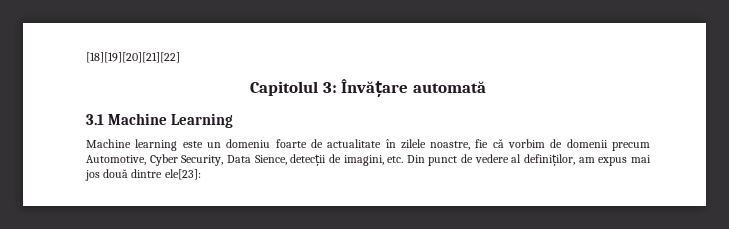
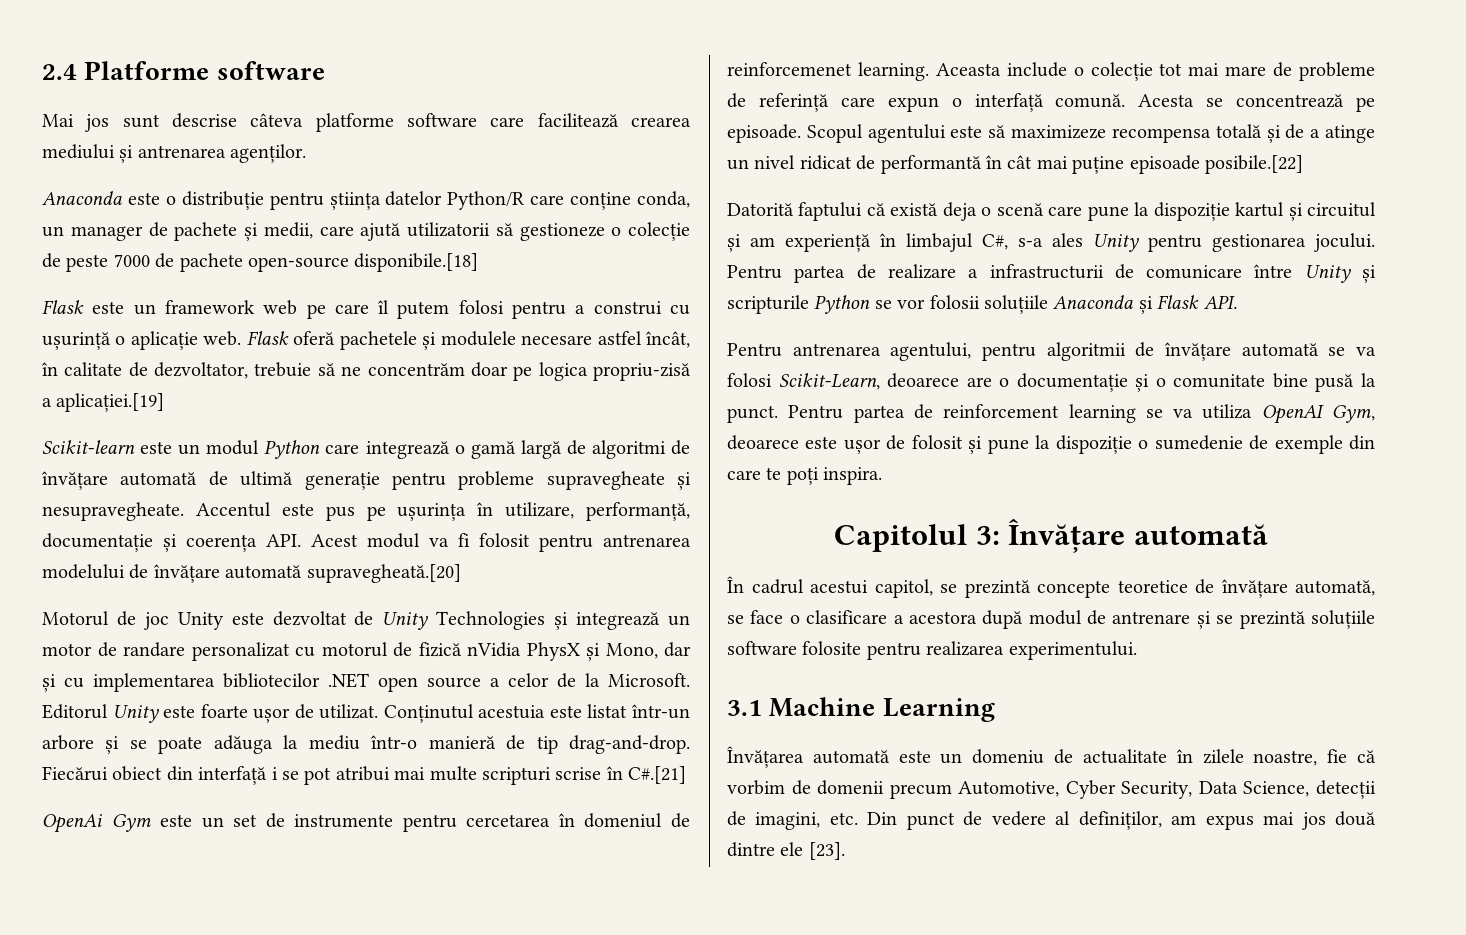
[86,52,180,63] [250,79,486,97] [18][19][20][21][22] // Capitolul 3: Învățare automată -> [42,61,325,80] [42,113,691,132] [42,144,307,163] [42,191,690,210] [42,222,690,241] [42,253,479,272] [42,300,690,319] [42,331,690,350] [41,362,692,381] [42,393,165,412] [42,440,691,459] [41,471,691,490] [42,502,690,521] [42,533,691,552] [42,564,461,583] [42,611,690,630] [42,642,691,661] [42,673,690,692] [42,704,690,723] [42,735,690,754] [42,766,687,785] [42,813,690,833] [727,62,1375,81] [727,93,1375,112] [727,124,1376,143] [727,155,1303,174] [727,202,1376,221] [727,233,1375,252] [727,264,1376,283] [727,295,1237,314] [727,342,1376,361] [727,373,1376,392] [727,404,1375,424] [727,435,1375,454] [727,467,883,485] [834,518,1268,553] [727,576,1375,598] [727,610,1375,629] [727,641,1137,660] 2.4 Platforme software // Mai jos sunt descrise câteva platforme software care facilitează crearea mediului și antrenarea agenților. // Anaconda este o distribuție pentru știința datelor Python/R care conține conda, un manager de pachete și medii, care ajută utilizatorii să gestioneze o colecție de peste 7000 de pachete open-source disponibile.[18] // Flask este un framework web pe care îl putem folosi pentru a construi cu ușurință o aplicație web. Flask oferă pachetele și modulele necesare astfel încât, în calitate de dezvoltator, trebuie să ne concentrăm doar pe logica propriu-zisă a aplicației.[19] // Scikit-learn este un modul Python care integrează o gamă largă de algoritmi de învățare automată de ultimă generație pentru probleme supravegheate și nesupravegheate. Accentul este pus pe ușurința în utilizare, performanță, documentație și coerența API. Acest modul va fi folosit pentru antrenarea modelului de învățare automată supravegheată.[20] // Motorul de joc Unity este dezvoltat de Unity Technologies și integrează un motor de randare personalizat cu motorul de fizică nVidia PhysX și Mono, dar și cu implementarea bibliotecilor .NET open source a celor de la Microsoft. Editorul Unity este foarte ușor de utilizat. Conținutul acestuia este listat într-un arbore și se poate adăuga la mediu într-o manieră de tip drag-and-drop. Fiecărui obiect din interfață i se pot atribui mai multe scripturi scrise în C#.[21] // OpenAi Gym este un set de instrumente pentru cercetarea în domeniul de reinforcemenet learning. Aceasta include o colecție tot mai mare de probleme de referință care expun o interfață comună. Acesta se concentrează pe episoade. Scopul agentului este să maximizeze recompensa totală și de a atinge un nivel ridicat de performantă în cât mai puține episoade posibile.[22] // Datorită faptului că există deja o scenă care pune la dispoziție kartul și circuitul și am experiență în limbajul C#, s-a ales Unity pentru gestionarea jocului. Pentru partea de realizare a infrastructurii de comunicare între Unity și scripturile Python se vor folosii soluțiile Anaconda și Flask API. // Pentru antrenarea agentului, pentru algoritmii de învățare automată se va folosi Scikit-Learn, deoarece are o documentație și o comunitate bine pusă la punct. Pentru partea de reinforcement learning se va utiliza OpenAI Gym, deoarece este ușor de folosit și pune la dispoziție o sumedenie de exemple din care te poți inspira. // Capitolul 3: Învățare automată // În cadrul acestui capitol, se prezintă concepte teoretice de învățare automată, se face o clasificare a acestora după modul de antrenare și se prezintă soluțiile software folosite pentru realizarea experimentului.
[86,139,178,151] Machine learning -> [727,746,890,768] Învățarea automată
[275,139,307,148] foarte -> (1045, 756) none
[254,155,287,165] Sience, -> [1243,781,1310,797] Science,
[164,169,201,180] ele[23]: -> [780,842,845,860] ele [23].

